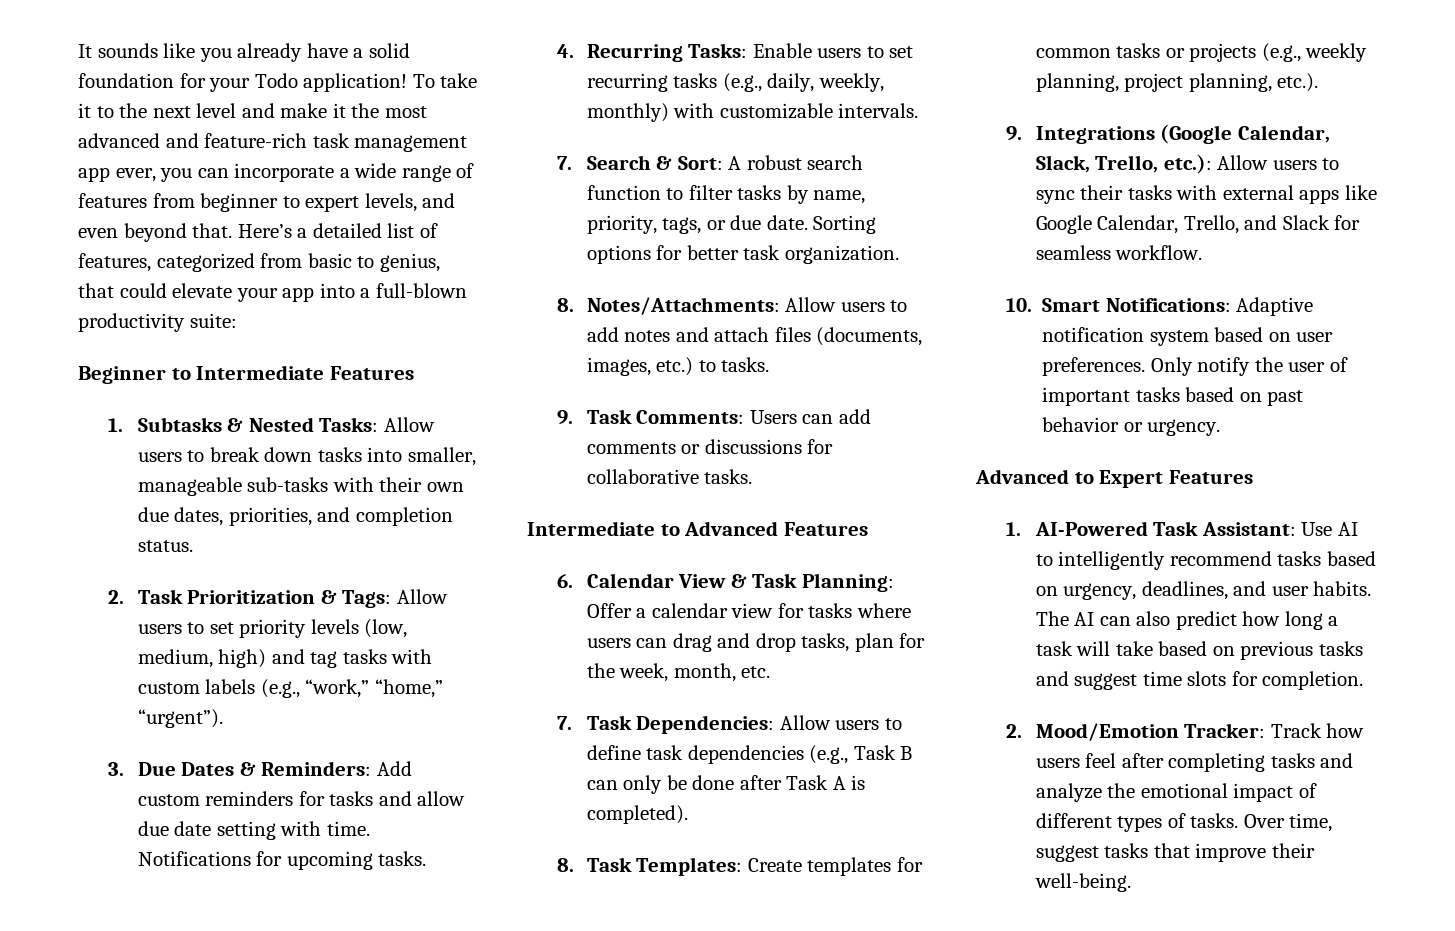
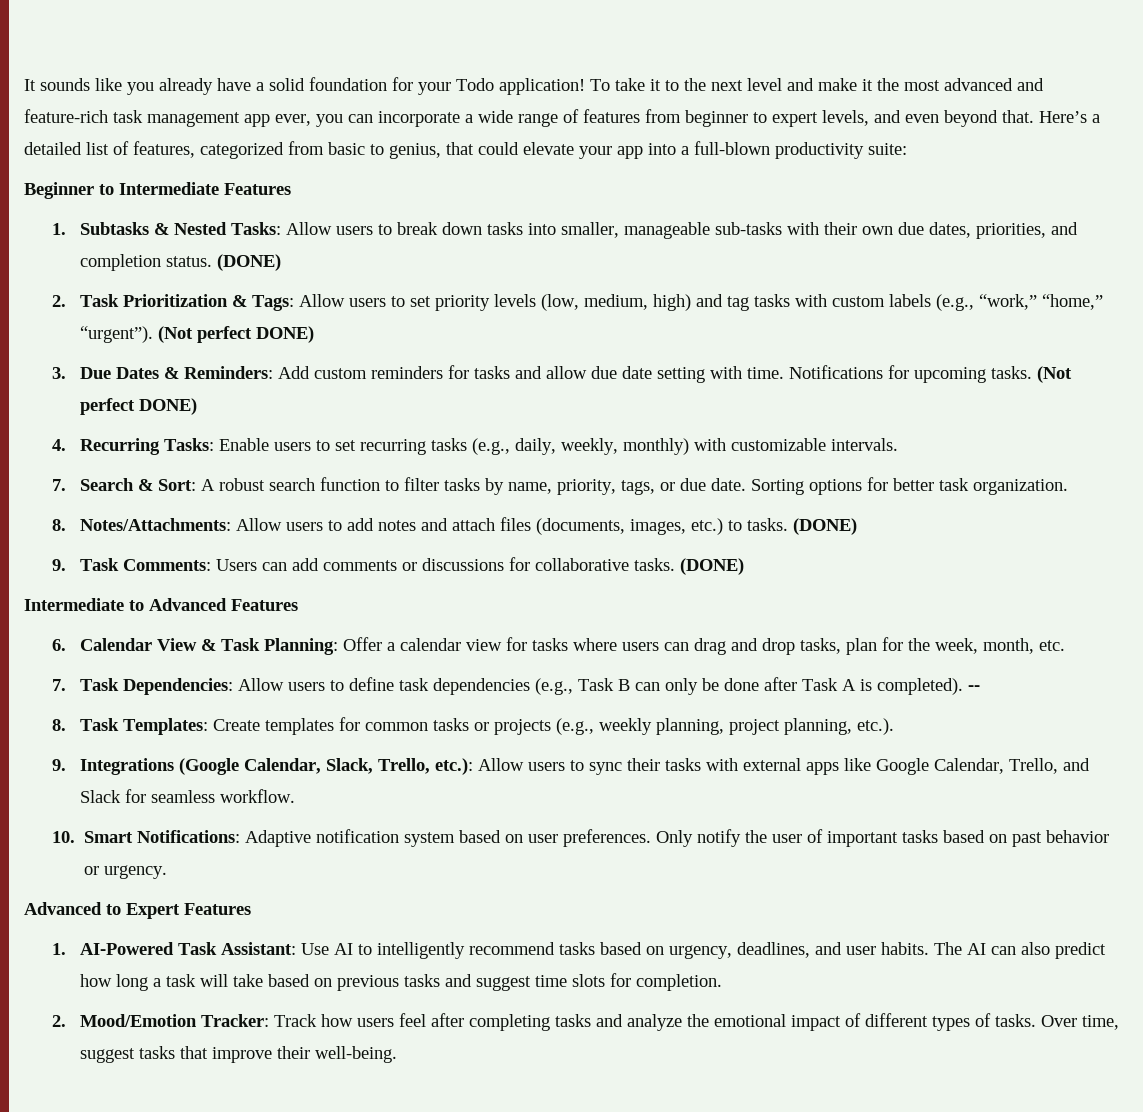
(193, 546) none -> [216,254,281,271] (DONE)
(223, 718) none -> [157,326,314,343] (Not perfect DONE)
(427, 858) none -> [1036,366,1072,383] [79,398,197,415] (Not perfect DONE)
(770, 364) none -> [792,518,857,535] (DONE)
(753, 476) none -> [679,558,744,575] (DONE)
(688, 814) none -> [967,685,980,691] --

